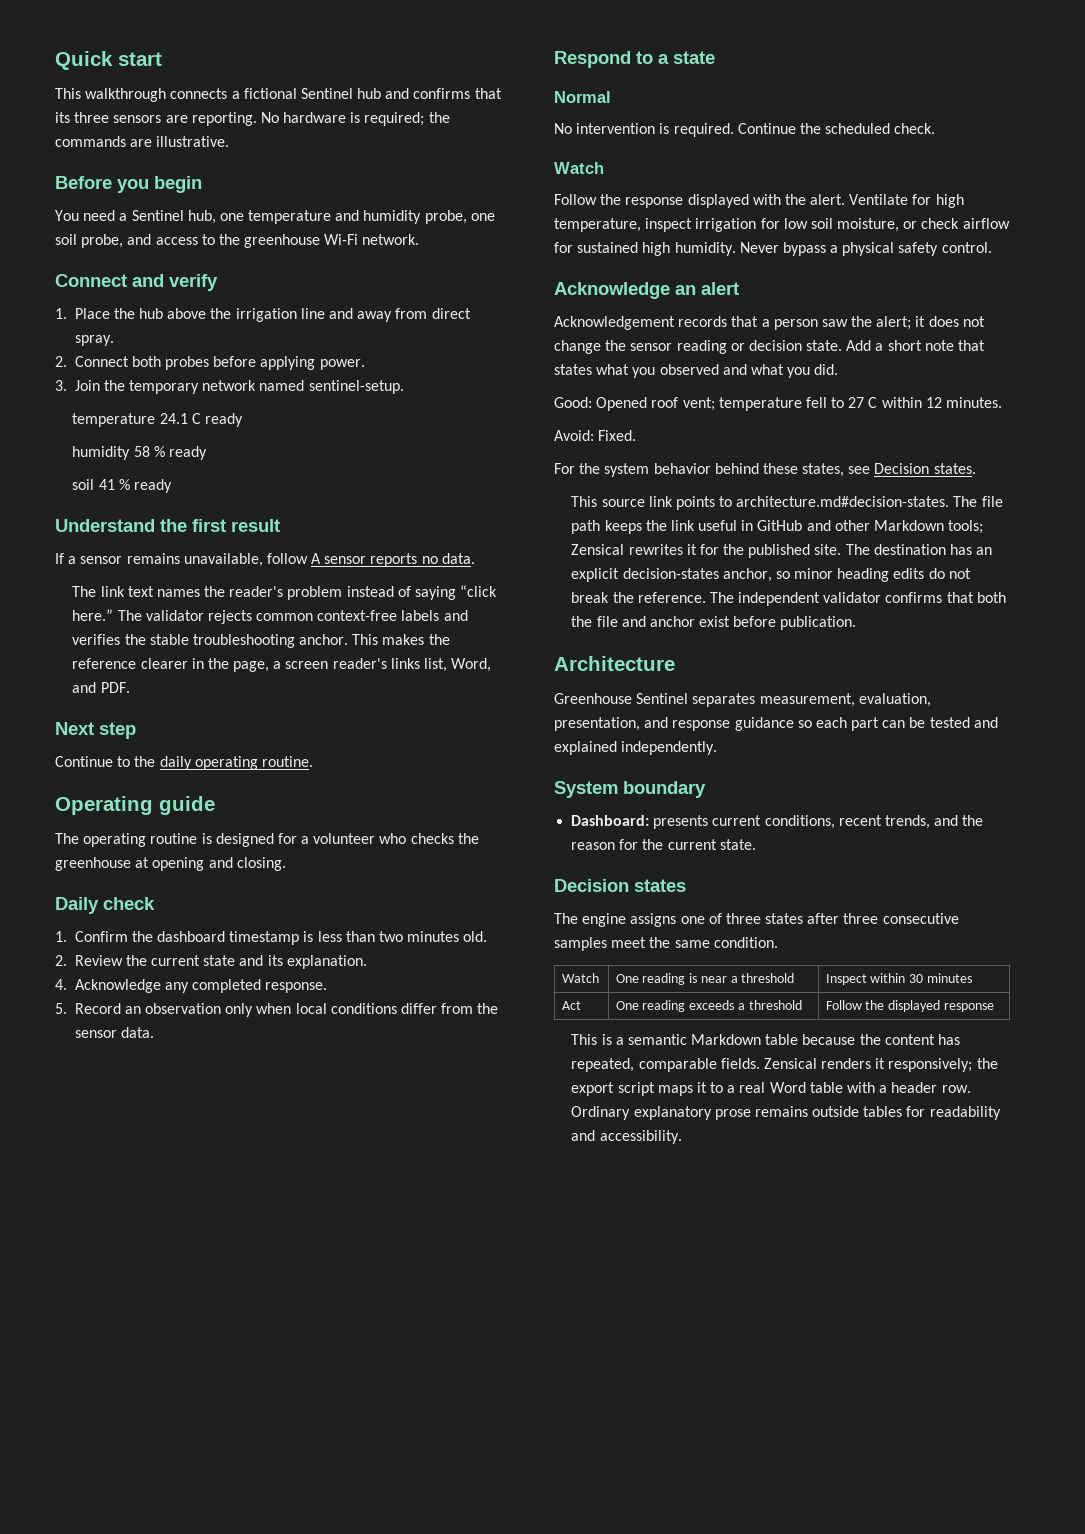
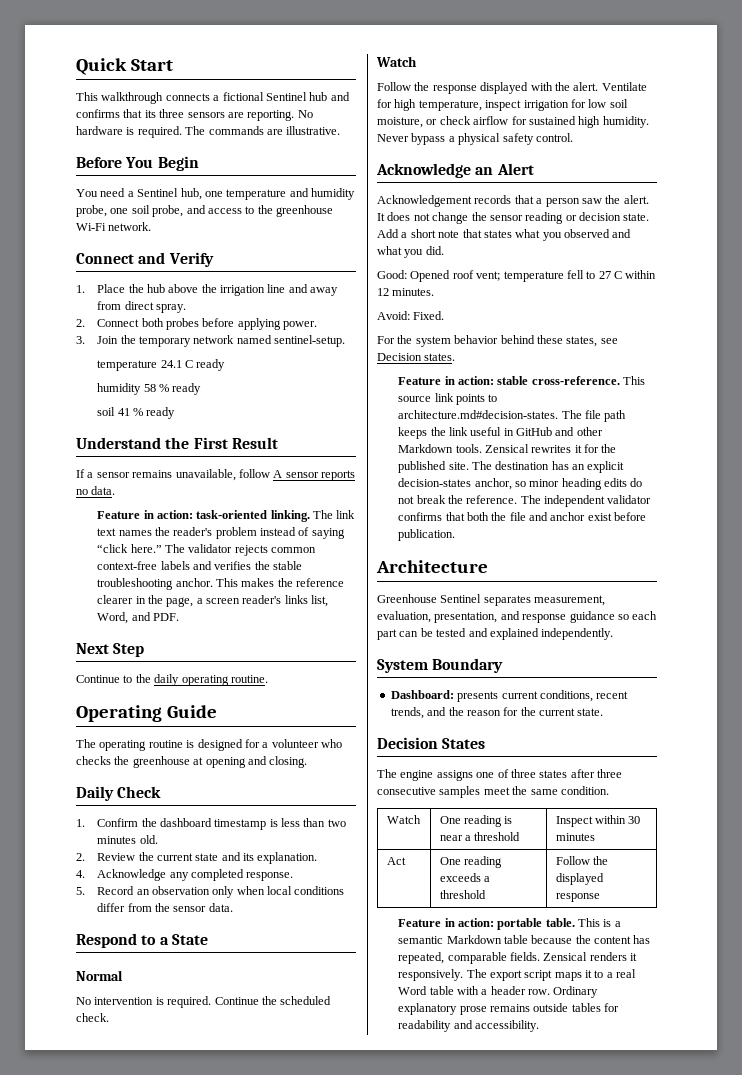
[118,52,162,66] start -> [130,59,173,71] Start
[364,112,450,126] required; the -> [137,126,206,138] required. The
[117,176,202,193] you begin -> [125,156,199,171] You Begin
[169,274,218,291] verify -> [168,252,214,267] Verify
[192,519,280,532] first result -> [193,437,278,449] First Result
(475, 558) none -> [97,510,310,522] Feature in action: task-oriented linking.
[99,722,136,739] step -> [113,643,145,657] Step
[159,796,215,815] guide -> [166,705,217,718] Guide
[103,897,155,910] check -> [117,786,162,798] Check
[673,51,715,64] state -> [171,934,208,945] State
[701,282,739,295] alert -> [496,163,534,175] Alert
[876,316,926,330] alert; it -> [623,195,649,204] [377,213,385,221] alert. It
(976, 468) none -> [398,376,620,385] Feature in action: stable cross-reference.
[948,520,984,534] tools; -> [455,444,482,453] tools.
[623,781,706,798] boundary -> [432,658,504,673] Boundary
[634,879,686,892] states -> [442,738,486,749] States
(994, 1007) none -> [398,918,575,930] Feature in action: portable table.
[888,1058,998,1072] responsively; the -> [398,969,487,981] responsively. The

